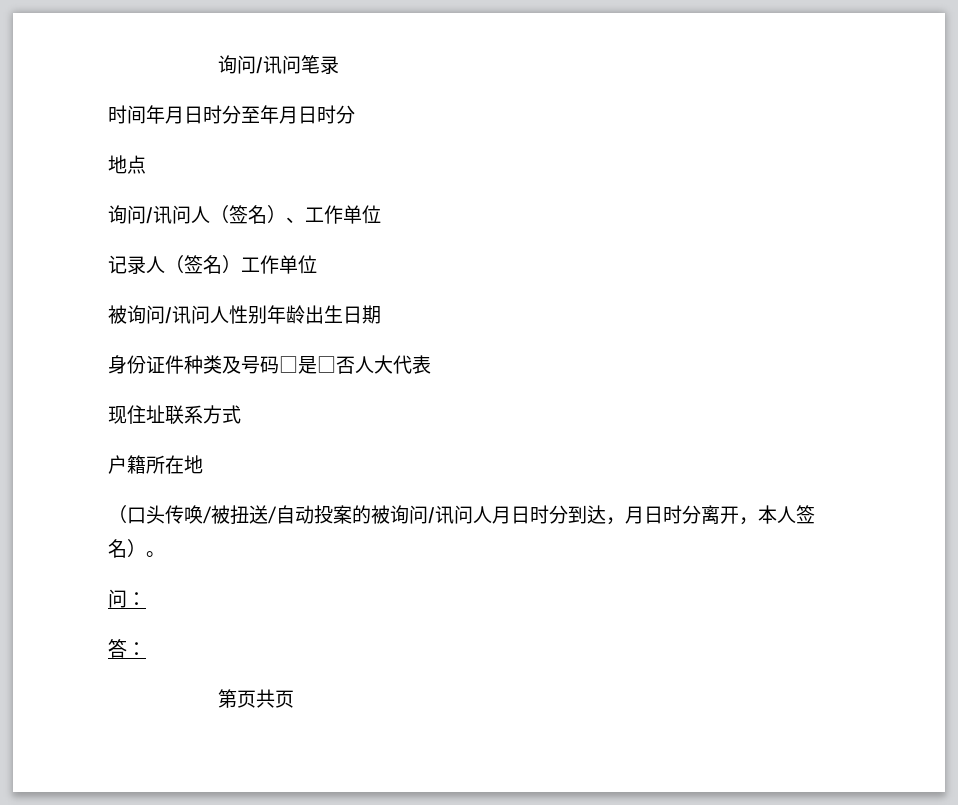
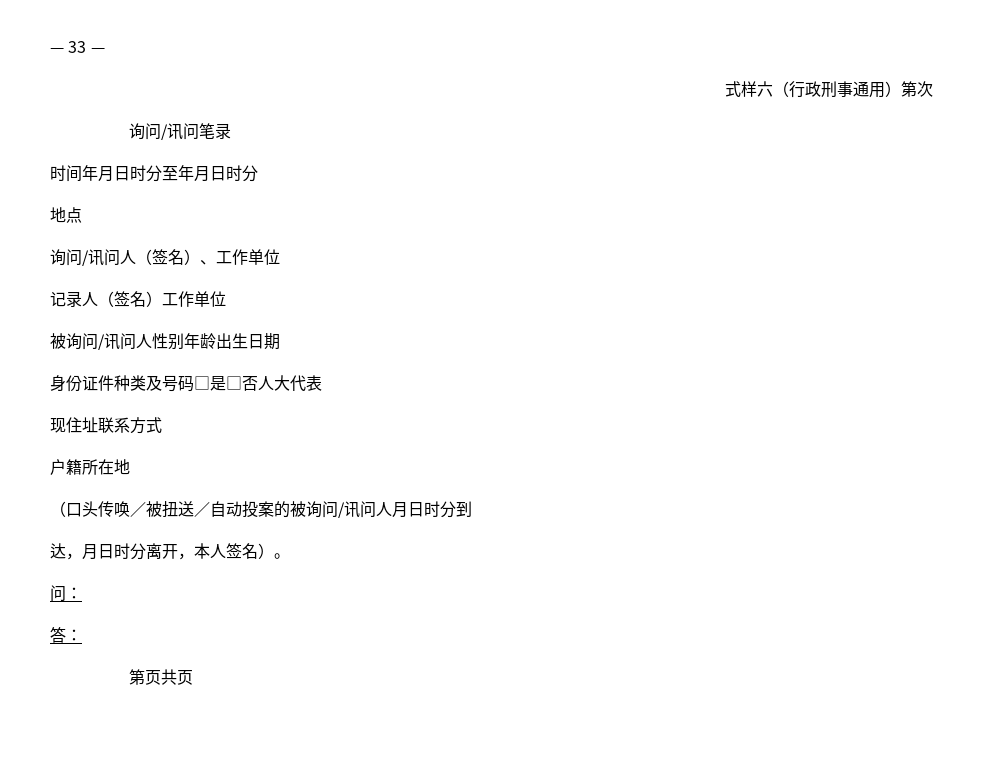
(218, 64) none -> [50,41,105,53] [725,81,933,98] — 33 — // 式样六（行政刑事通用）第次 //
(587, 514) none -> (472, 509) //

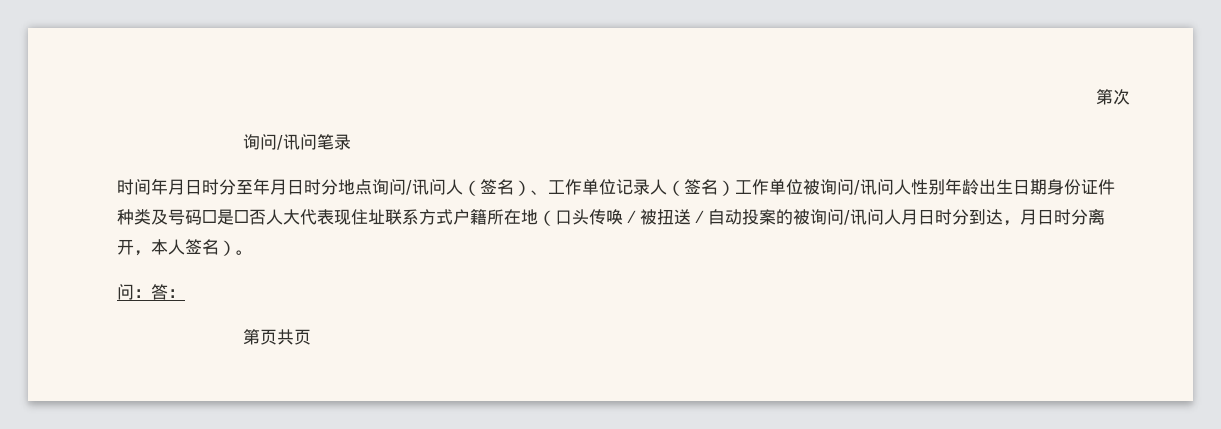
[50,41,105,53] [725,81,901,98] — 33 — // 式样六（行政刑事通用） -> (1096, 97) none
(258, 173) // -> (338, 187) none
(82, 215) // -> (372, 187) none
(280, 257) // -> (616, 187) none
(226, 299) // -> (803, 187) none
(280, 341) // -> (1047, 187) none
(322, 383) // -> (334, 217) none
(162, 425) // -> (453, 217) none
(130, 467) // -> (538, 217) none
(472, 509) // -> (986, 217) none
(82, 593) // -> (151, 293) none

